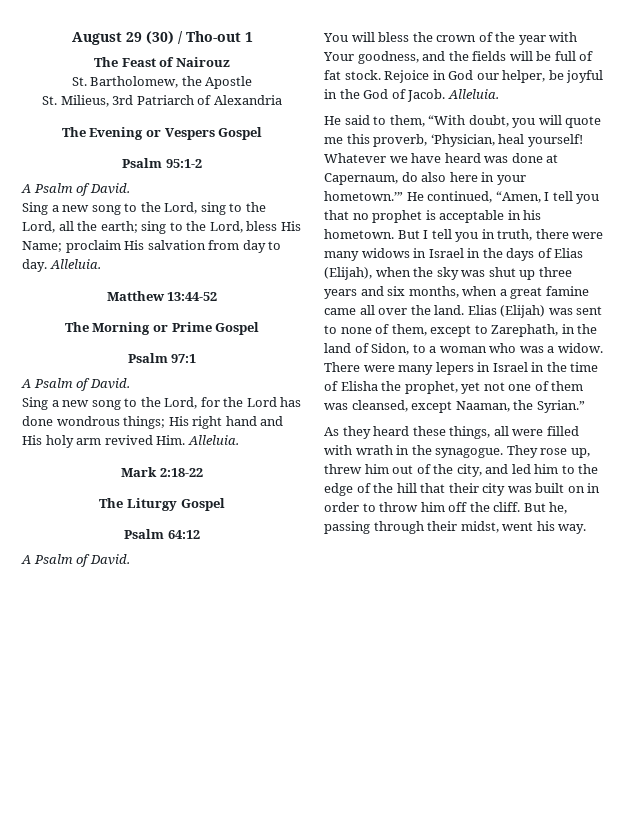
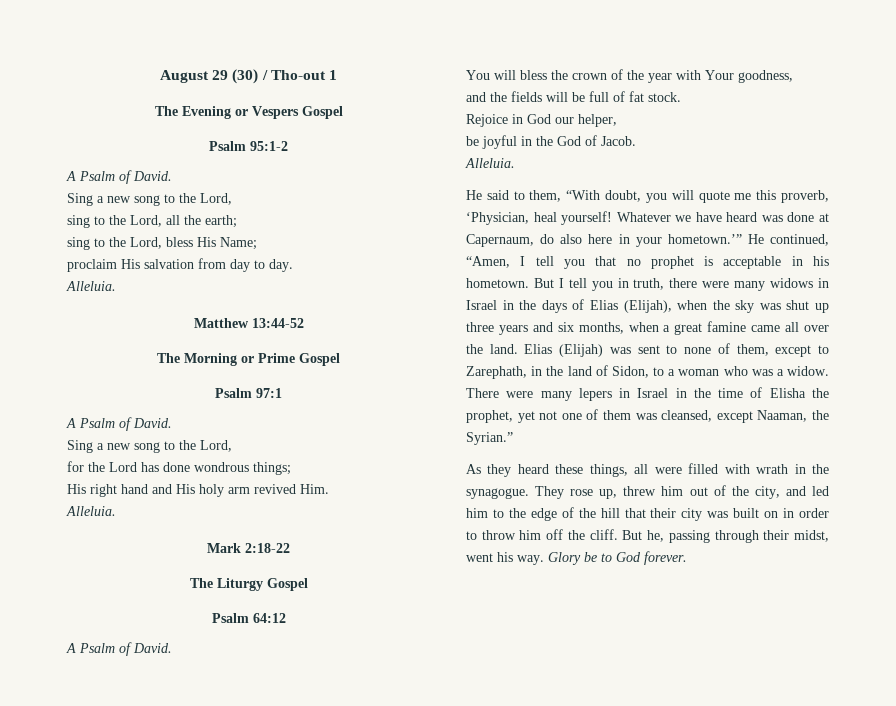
[94,57,230,67] [71,76,253,89] [42,95,282,107] // The Feast of Nairouz // St. Bartholomew, the Apostle // St. Milieus, 3rd Patriarch of Alexandria -> (337, 75) none
(198, 208) none -> (232, 199) //
(138, 227) none -> (237, 221) //
(62, 246) none -> (257, 243) //
(47, 265) none -> (293, 265) //
(198, 403) none -> (232, 446) //
(166, 422) none -> (291, 468) //
(186, 440) none -> (329, 489) //
(419, 57) none -> (793, 76) //
(381, 75) none -> (681, 97) //
(546, 76) none -> (617, 120) //
(446, 95) none -> (636, 141) //
(587, 529) none -> [548,551,687,565] Glory be to God forever.

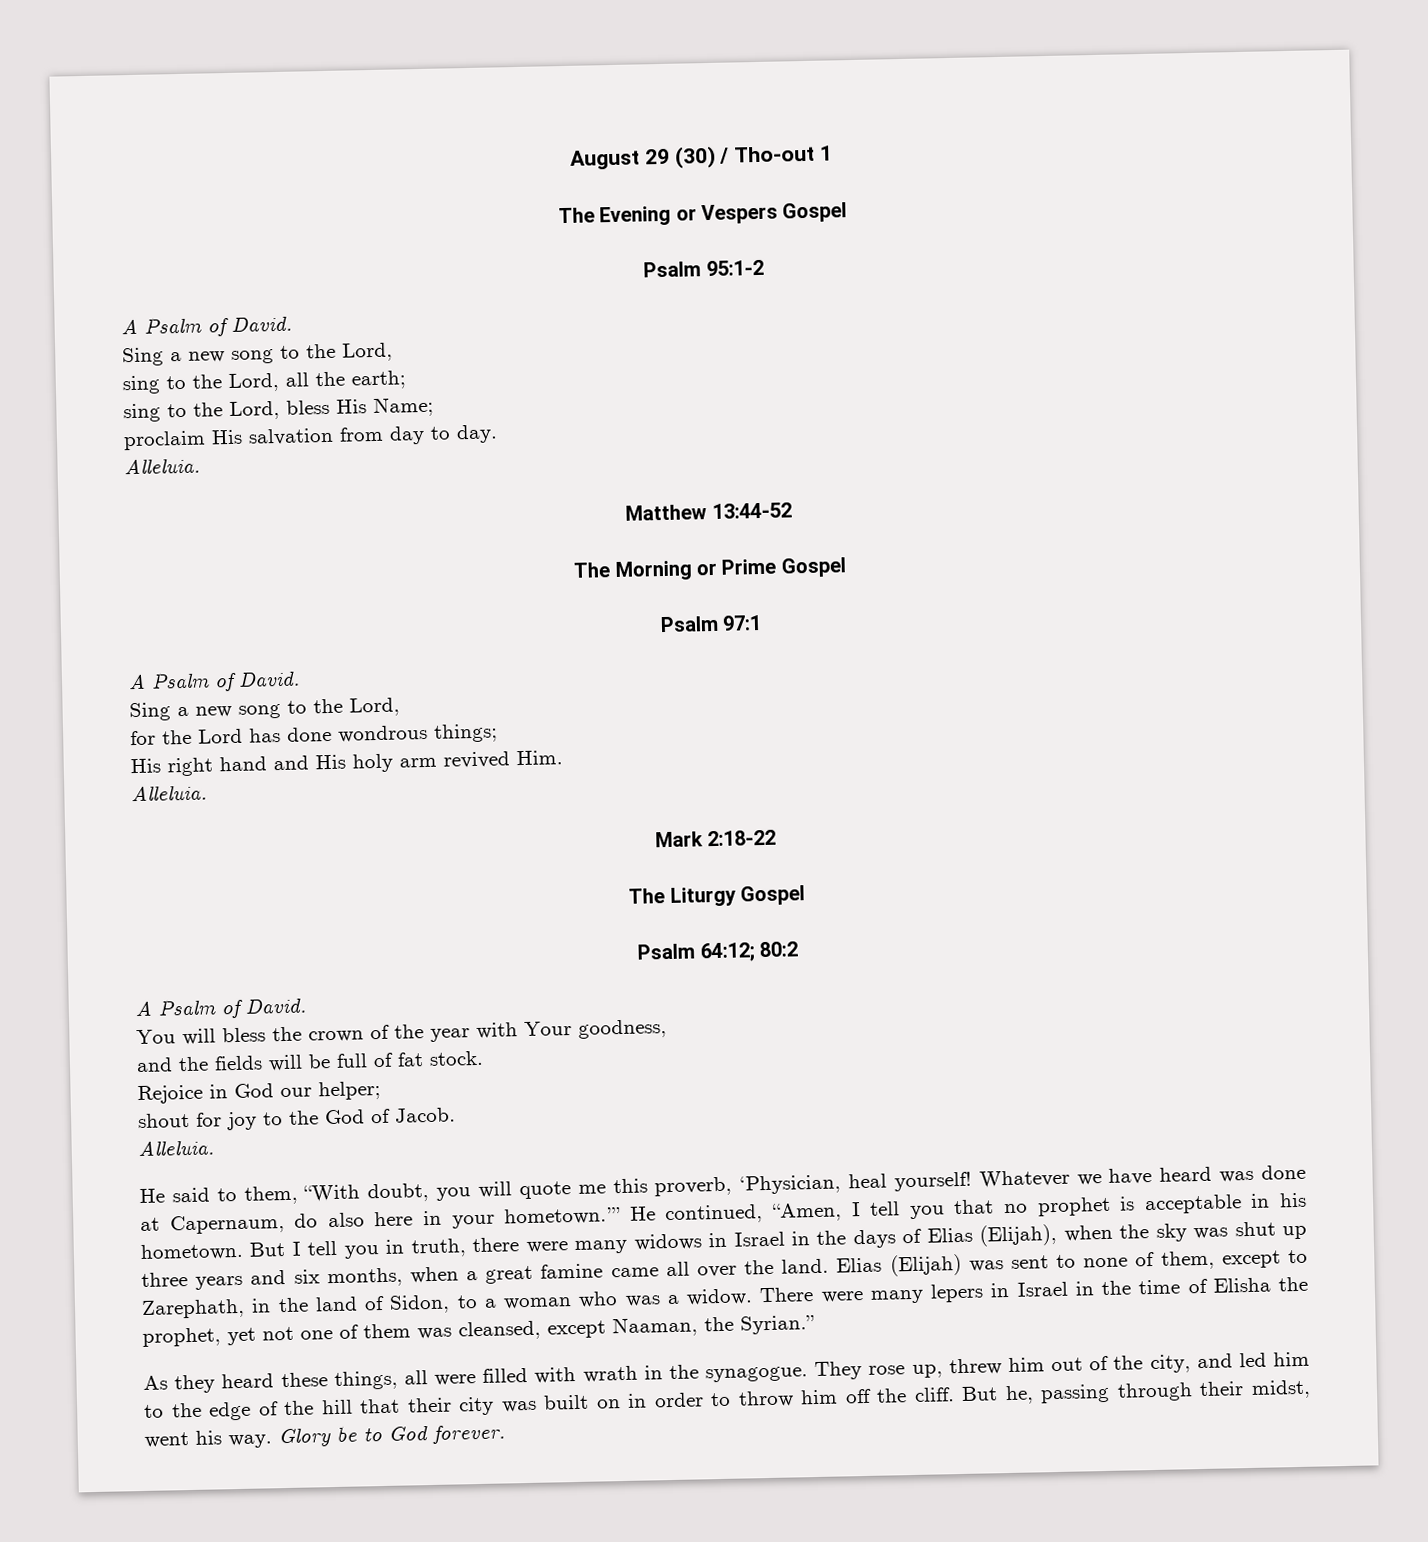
[252,613,286,623] 64:12 -> [699,941,798,963] 64:12; 80:2
[578,114,617,127] [466,135,532,149] helper, // be joyful in -> [318,1080,381,1101] [137,1111,283,1131] helper; // shout for joy to

